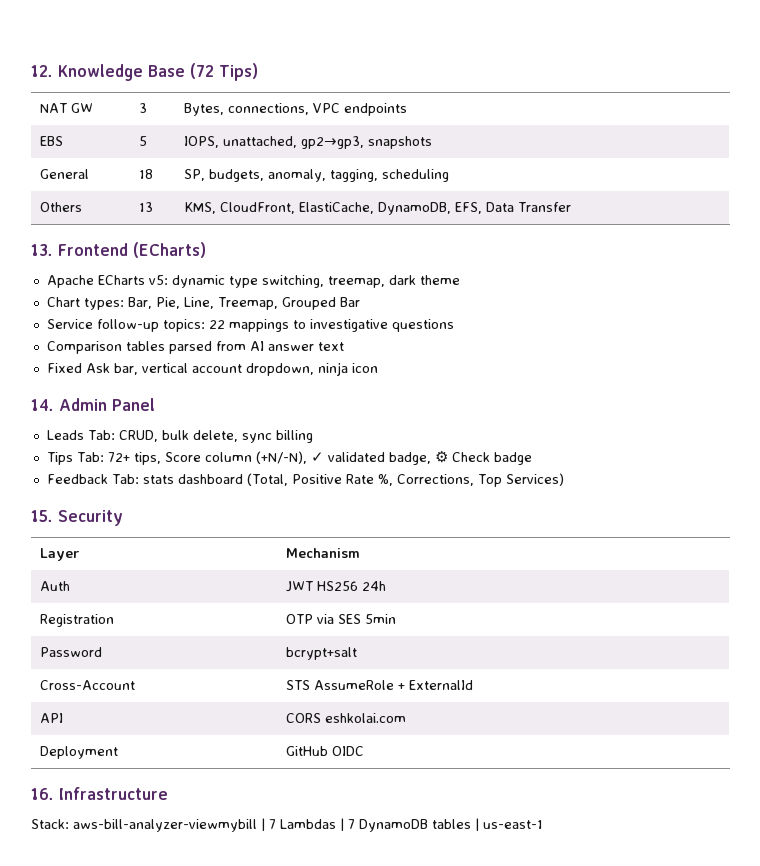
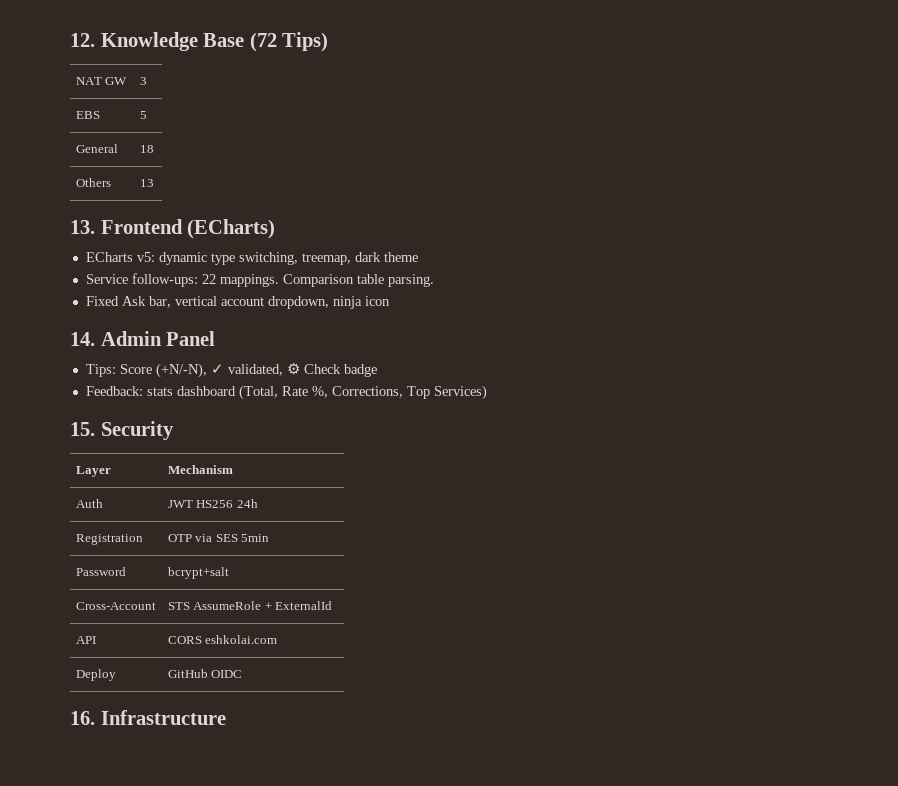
[184,103,408,116] [40,136,64,146] [139,136,148,146] [184,136,433,149] [40,169,90,179] [139,169,154,179] [184,169,450,182] [40,202,83,212] [139,202,154,212] [184,202,572,215] | Bytes, connections, VPC endpoints // EBS | 5 | IOPS, unattached, gp2→gp3, snapshots // General | 18 | SP, budgets, anomaly, tagging, scheduling // Others | 13 | KMS, CloudFront, ElastiCache, DynamoDB, EFS, Data Transfer -> [75,111,100,119] [139,111,147,119] [75,144,118,153] [139,145,154,153] [75,178,111,187] [139,179,154,187] // EBS | 5 // General | 18 // Others | 13
[46,275,94,288] Apache -> (276, 229) none
[46,297,360,310] [46,319,454,332] [46,341,344,354] Chart types: Bar, Pie, Line, Treemap, Grouped Bar // Service follow-up topics: 22 mappings to investigative questions // Comparison tables parsed from AI answer text -> [85,273,434,287] Service follow-ups: 22 mappings. Comparison table parsing.
[46,430,313,443] [46,451,431,465] Leads Tab: CRUD, bulk delete, sync billing // Tips Tab: 72+ tips, Score column (+N/-N), ✓ validated badge, -> [85,363,283,378] Tips: Score (+N/-N), ✓ validated,
[46,474,139,484] Feedback Tab: -> [85,386,143,396] Feedback:
[291,474,342,484] Positive -> (278, 392) none
[40,746,119,759] Deployment -> [75,669,116,681] Deploy
[31,818,543,832] // Stack: aws-bill-analyzer-viewmybill | 7 Lambdas | 7 DynamoDB tables | us-east-1 -> (226, 717) none

